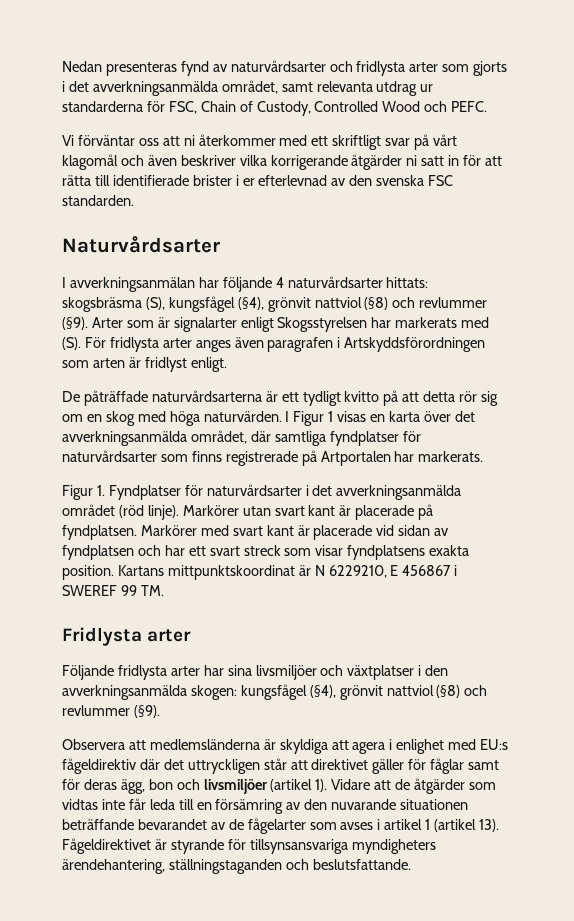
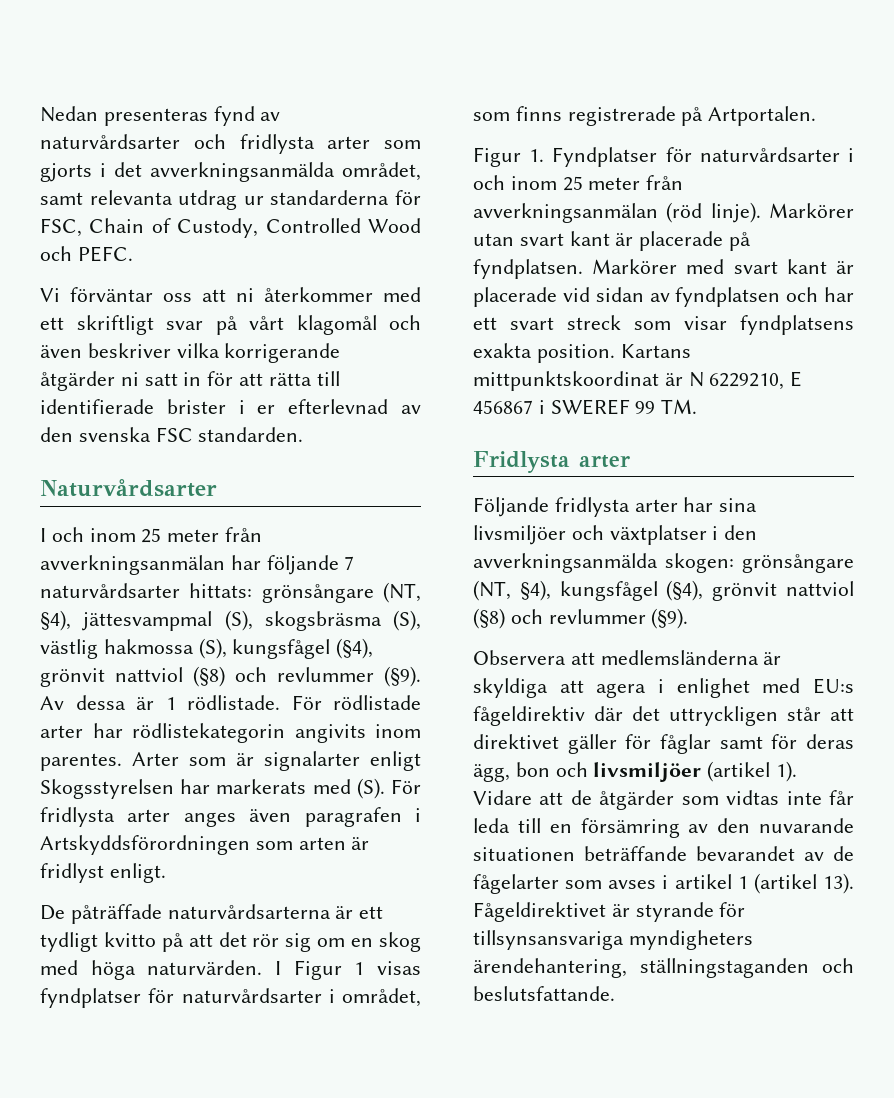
(66, 282) none -> [51,527,263,543] och inom 25 meter från
[275,277,284,288] 4 -> [344,556,355,570] 7
[62,297,142,312] skogsbräsma -> [261,582,421,603] [40,610,421,631] [40,639,194,659] grönsångare (NT, §4), jättesvampmal (S), skogsbräsma (S), västlig hakmossa
(88, 323) none -> [40,695,421,710] [40,723,421,743] [40,753,122,771] Av dessa är 1 rödlistade. För rödlistade arter har rödlistekategorin angivits inom parentes.
[423,391,456,402] detta -> [218,932,247,947] det
[370,411,475,422] [62,430,326,446] en karta över det avverkningsanmälda området, där samtliga -> (421, 968) none
(157, 456) none -> [328,988,421,1007] i området,
[320,451,484,466] Artportalen har markerats. -> [708,106,817,126] Artportalen.
[312,485,462,500] [62,504,115,516] det avverkningsanmälda området -> [473,175,684,191] [473,203,658,223] och inom 25 meter från avverkningsanmälan
(237, 692) none -> [742,554,854,573] [473,580,551,601] grönsångare (NT, §4),

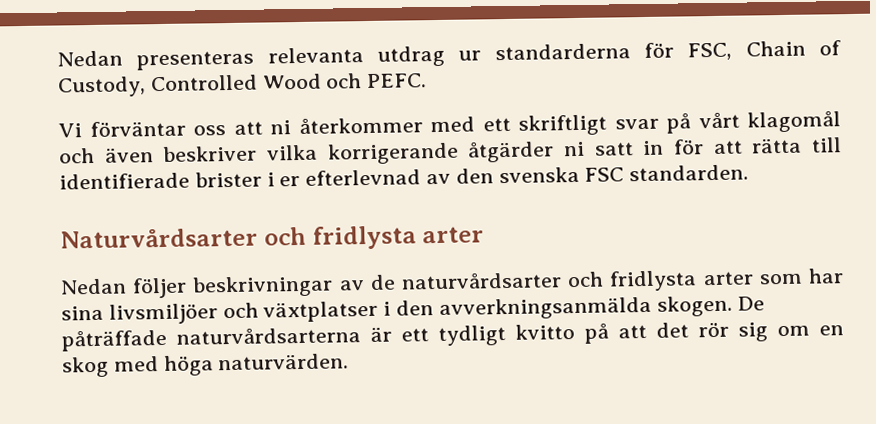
[213,106,281,126] [40,134,421,154] [40,162,421,182] [40,192,83,205] fynd av naturvårdsarter och fridlysta arter som gjorts i det avverkningsanmälda området, samt -> (255, 60) none
[40,527,263,543] [40,555,355,575] [40,582,421,603] [40,610,421,631] [40,638,374,659] [40,666,421,687] [40,695,421,710] [40,723,421,743] [40,751,421,771] [40,778,421,799] [40,807,421,827] [40,835,370,855] [40,863,166,883] // I och inom 25 meter från avverkningsanmälan har följande 7 naturvårdsarter hittats: grönsångare (NT, §4), jättesvampmal (S), skogsbräsma (S), västlig hakmossa (S), kungsfågel (§4), grönvit nattviol (§8) och revlummer (§9). Av dessa är 1 rödlistade. För rödlistade arter har rödlistekategorin angivits inom parentes. Arter som är signalarter enligt Skogsstyrelsen har markerats med (S). För fridlysta arter anges även paragrafen i Artskyddsförordningen som arten är fridlyst enligt. // -> [263,225,485,250] [60,268,845,299] [61,295,733,325] och fridlysta arter // Nedan följer beskrivningar av de naturvårdsarter och fridlysta arter som har sina livsmiljöer och växtplatser i den avverkningsanmälda skogen.
[275,960,421,980] [40,988,421,1008] [473,106,817,126] [473,147,854,167] [473,175,684,191] [473,202,854,223] [473,231,752,251] [473,259,854,279] [473,287,854,307] [473,315,854,335] [473,343,691,363] [473,371,803,391] [473,399,698,415] [473,451,630,473] [473,497,758,517] [473,525,758,545] [473,553,854,573] [473,580,854,601] [473,608,689,629] [473,650,782,665] [473,678,854,698] [473,706,854,726] [473,734,854,754] [473,761,798,782] [473,790,854,810] [473,818,854,838] [473,846,854,861] [473,873,854,894] [473,902,746,922] [473,930,753,950] [473,958,854,978] [473,986,615,1001] I Figur 1 visas fyndplatser för naturvårdsarter i området, som finns registrerade på Artportalen. // Figur 1. Fyndplatser för naturvårdsarter i och inom 25 meter från avverkningsanmälan (röd linje). Markörer utan svart kant är placerade på fyndplatsen. Markörer med svart kant är placerade vid sidan av fyndplatsen och har ett svart streck som visar fyndplatsens exakta position. Kartans mittpunktskoordinat är N 6229210, E 456867 i SWEREF 99 TM. // Fridlysta arter // Följande fridlysta arter har sina livsmiljöer och växtplatser i den avverkningsanmälda skogen: grönsångare (NT, §4), kungsfågel (§4), grönvit nattviol (§8) och revlummer (§9). // Observera att medlemsländerna är skyldiga att agera i enlighet med EU:s fågeldirektiv där det uttryckligen står att direktivet gäller för fåglar samt för deras ägg, bon och livsmiljöer (artikel 1). Vidare att de åtgärder som vidtas inte får leda till en försämring av den nuvarande situationen beträffande bevarandet av de fågelarter som avses i artikel 1 (artikel 13). Fågeldirektivet är styrande för tillsynsansvariga myndigheters ärendehantering, ställningstaganden och beslutsfattande. -> (350, 362) none

